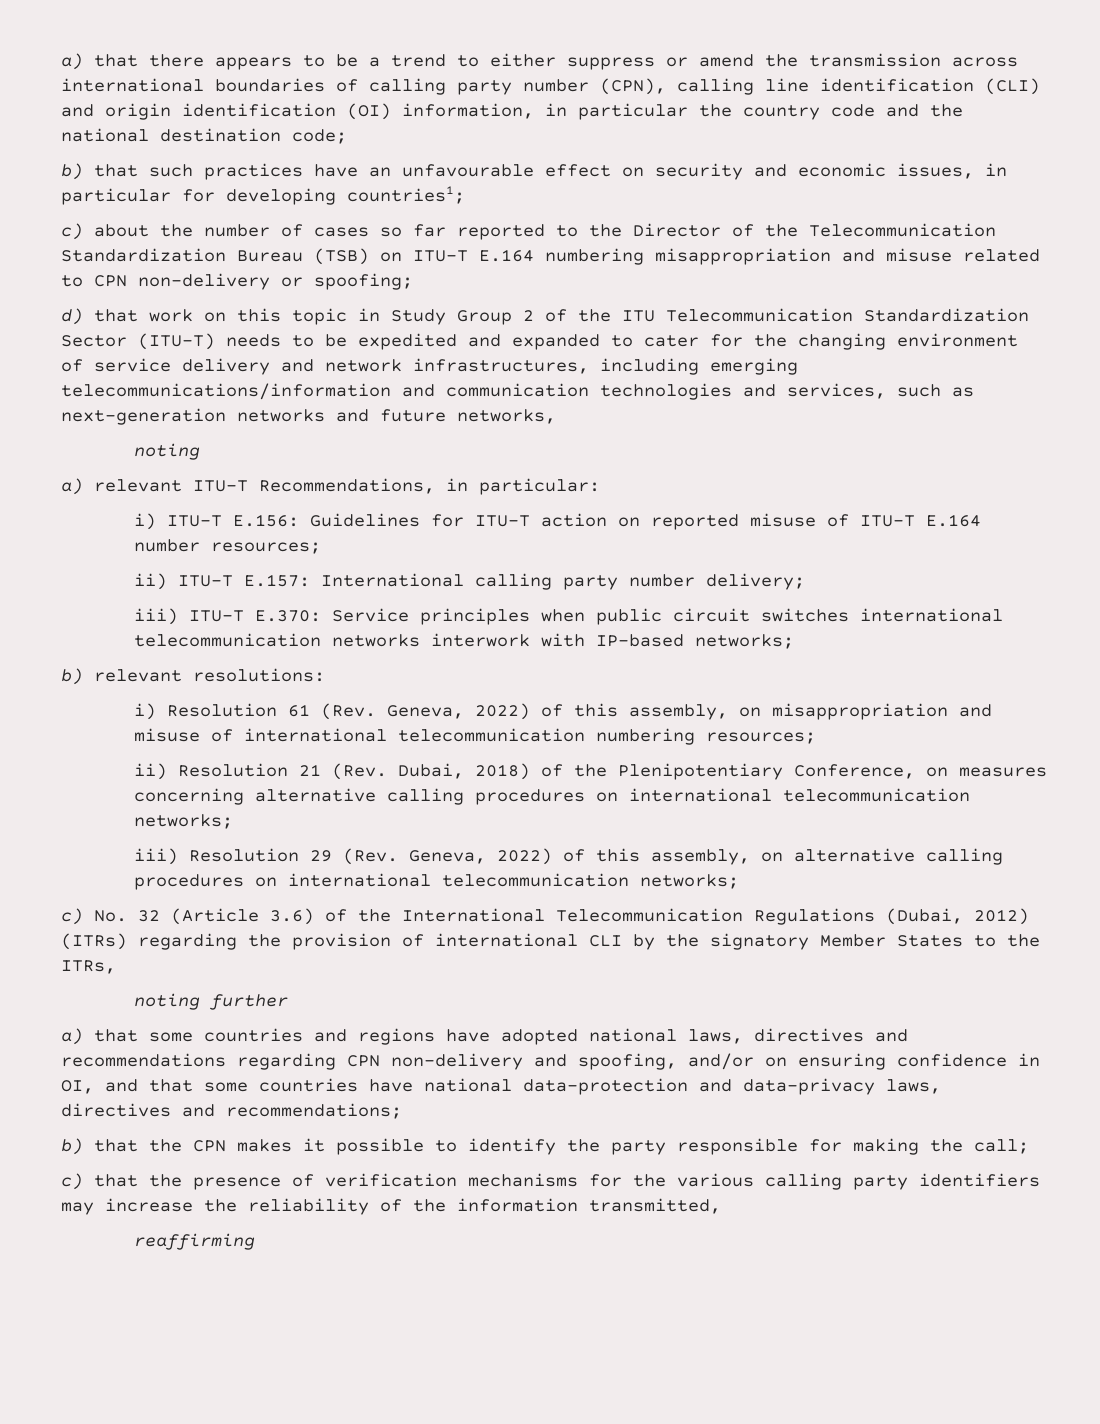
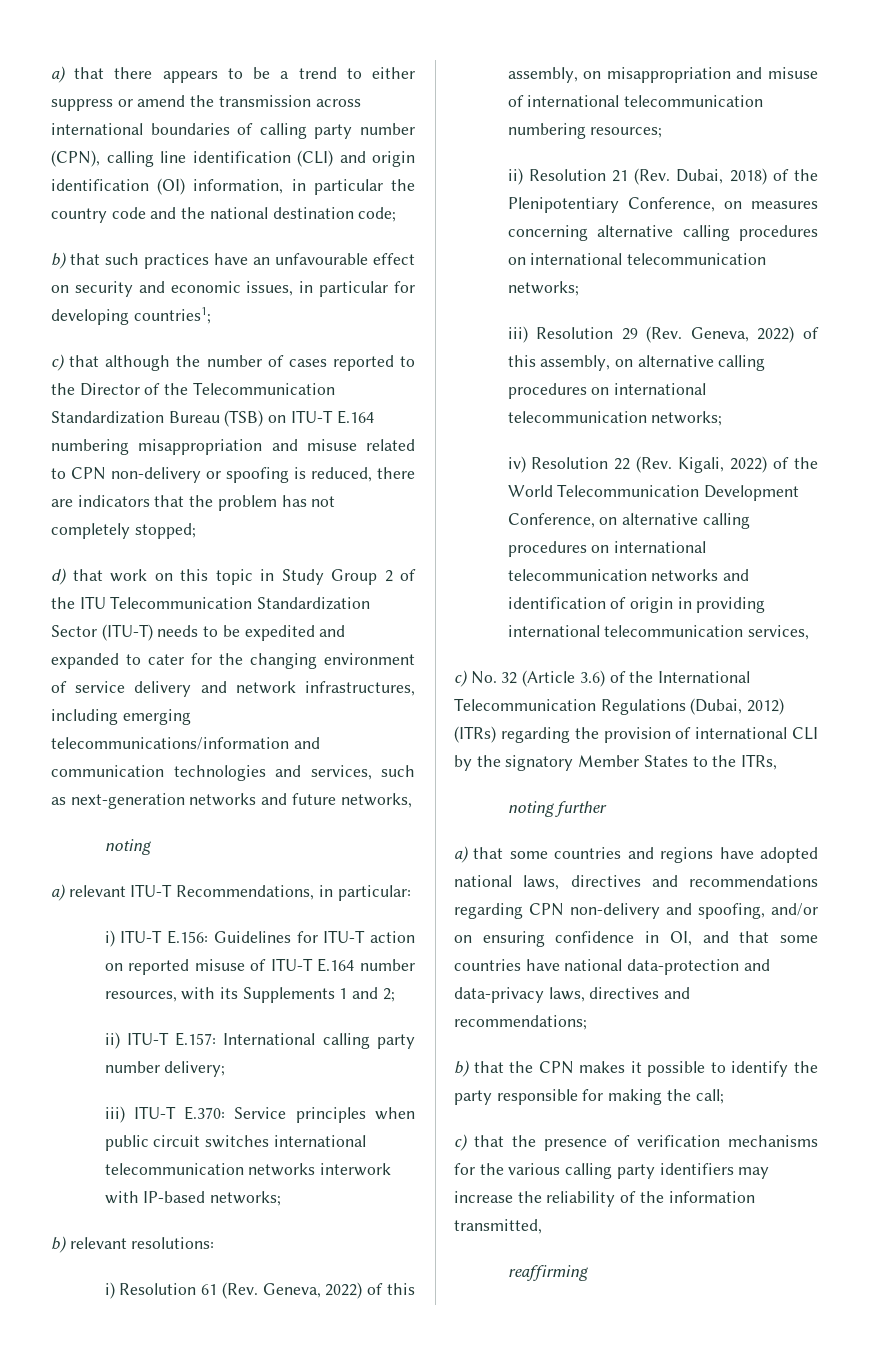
[94,224,149,237] about -> [69,355,171,371] that although
[380,224,446,237] so far -> (327, 363) none
[314,273,413,290] spoofing; -> [226,467,415,483] [51,495,336,511] [51,523,196,539] spoofing is reduced, there are indicators that the problem has not completely stopped;
[210,542,321,554] resources; -> [104,987,395,1003] resources, with its Supplements 1 and 2;
(739, 881) none -> [507,456,818,473] [507,484,799,501] [507,513,750,529] [507,541,706,557] [507,569,749,582] [507,597,766,613] [507,625,809,640] // iv) Resolution 22 (Rev. Kigali, 2022) of the World Telecommunication Development Conference, on alternative calling procedures on international telecommunication networks and identification of origin in providing international telecommunication services,

